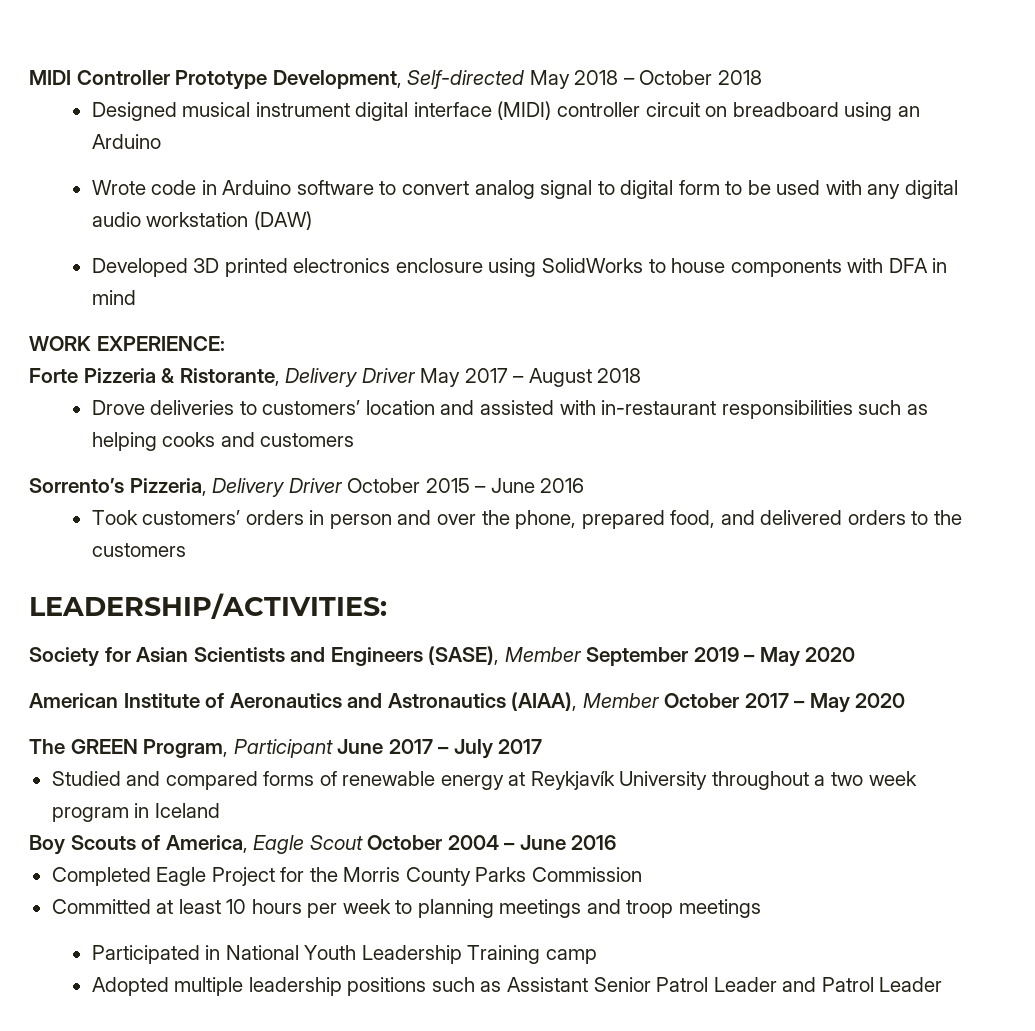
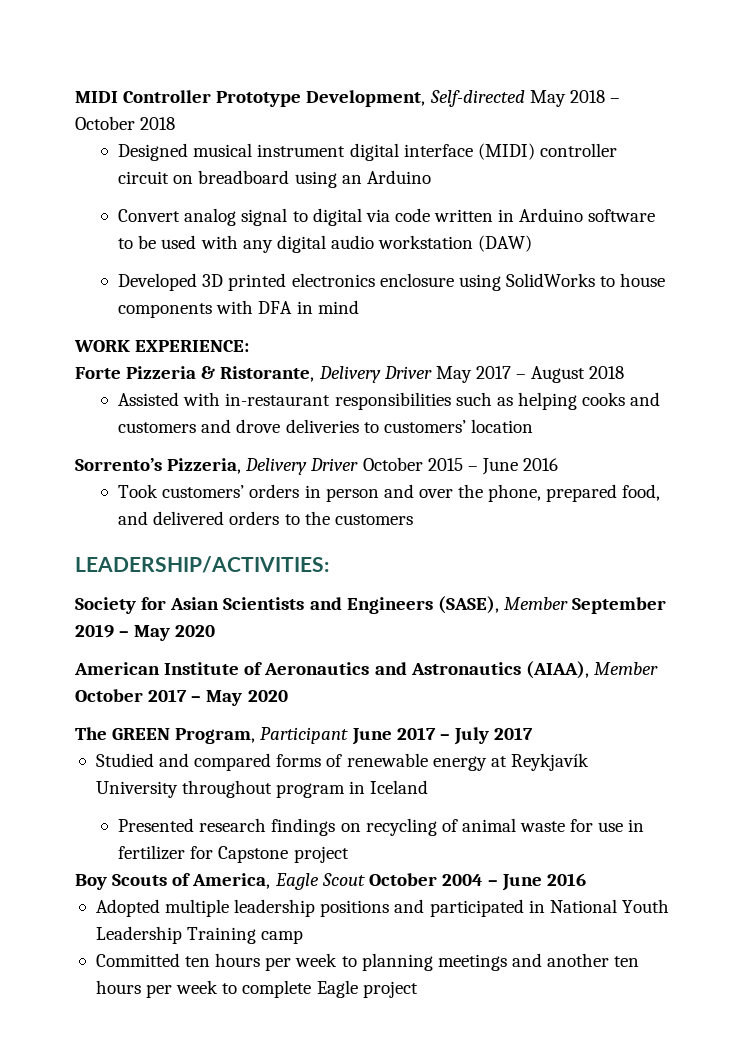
[91,180,720,199] Wrote code in Arduino software to convert analog signal to digital form -> [118,208,656,226] Convert analog signal to digital via code written in Arduino software
[91,400,554,415] Drove deliveries to customers’ location and assisted -> [118,392,180,406] Assisted
(355, 440) none -> [201,419,533,433] and drove deliveries to customers’ location
[814,771,917,786] a two week -> (273, 789) none
(220, 810) none -> [118,818,645,836] [118,845,349,863] // Presented research findings on recycling of animal waste for use in fertilizer for Capstone project
[51,867,642,886] [51,899,247,914] Completed Eagle Project for the Morris County Parks Commission // Committed at least 10 -> [95,899,669,917] [95,926,304,944] [95,953,211,967] Adopted multiple leadership positions and participated in National Youth Leadership Training camp // Committed ten
[626,899,761,918] [91,945,597,964] [91,977,943,996] troop meetings // Participated in National Youth Leadership Training camp // Adopted multiple leadership positions such as Assistant Senior Patrol Leader and Patrol Leader -> [547,953,640,967] [95,980,418,998] another ten hours per week to complete Eagle project

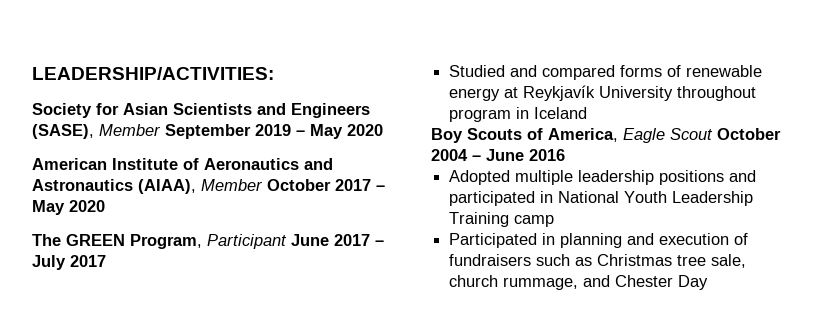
[75,90,620,107] [75,116,176,130] [118,143,617,161] [118,170,431,188] [118,208,656,226] [118,235,533,253] [118,273,666,291] [118,300,359,318] [74,340,250,352] [75,366,625,383] [118,392,661,410] [118,419,533,433] [75,457,559,475] [118,484,661,502] [118,511,413,525] MIDI Controller Prototype Development, Self-directed May 2018 – October 2018 // Designed musical instrument digital interface (MIDI) controller circuit on breadboard using an Arduino // Convert analog signal to digital via code written in Arduino software to be used with any digital audio workstation (DAW) // Developed 3D printed electronics enclosure using SolidWorks to house components with DFA in mind // WORK EXPERIENCE: // Forte Pizzeria & Ristorante, Delivery Driver May 2017 – August 2018 // Assisted with in-restaurant responsibilities such as helping cooks and customers and drove deliveries to customers’ location // Sorrento’s Pizzeria, Delivery Driver October 2015 – June 2016 // Took customers’ orders in person and over the phone, prepared food, and delivered orders to the customers // -> (32, 73) none
[118,818,645,836] [118,845,349,863] // Presented research findings on recycling of animal waste for use in fertilizer for Capstone project -> (588, 113) none
[95,953,640,971] [95,980,418,998] Committed ten hours per week to planning meetings and another ten hours per week to complete Eagle project -> [449,233,749,248] [449,254,747,268] [449,275,709,290] Participated in planning and execution of fundraisers such as Christmas tree sale, church rummage, and Chester Day

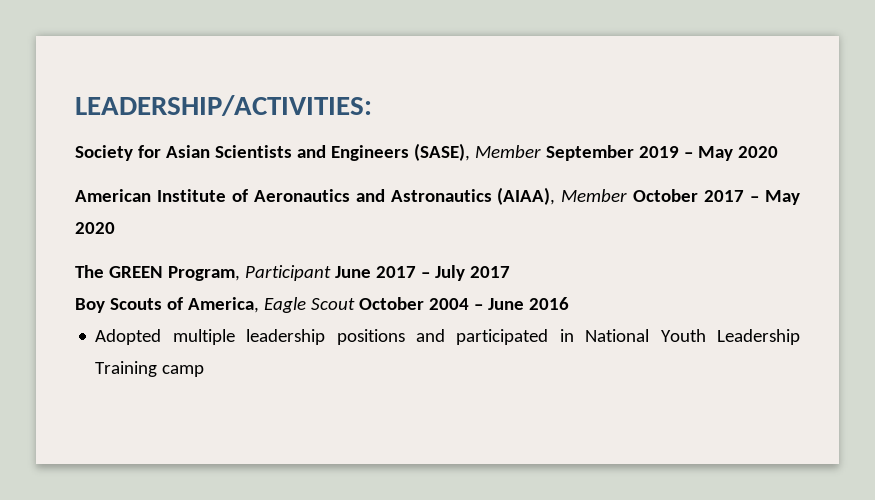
[449,65,763,80] [449,85,757,101] [449,107,588,122] // Studied and compared forms of renewable energy at Reykjavík University throughout program in Iceland -> (510, 272) none
[449,233,749,248] [449,254,747,268] [449,275,709,290] // Participated in planning and execution of fundraisers such as Christmas tree sale, church rummage, and Chester Day -> (205, 371) none

